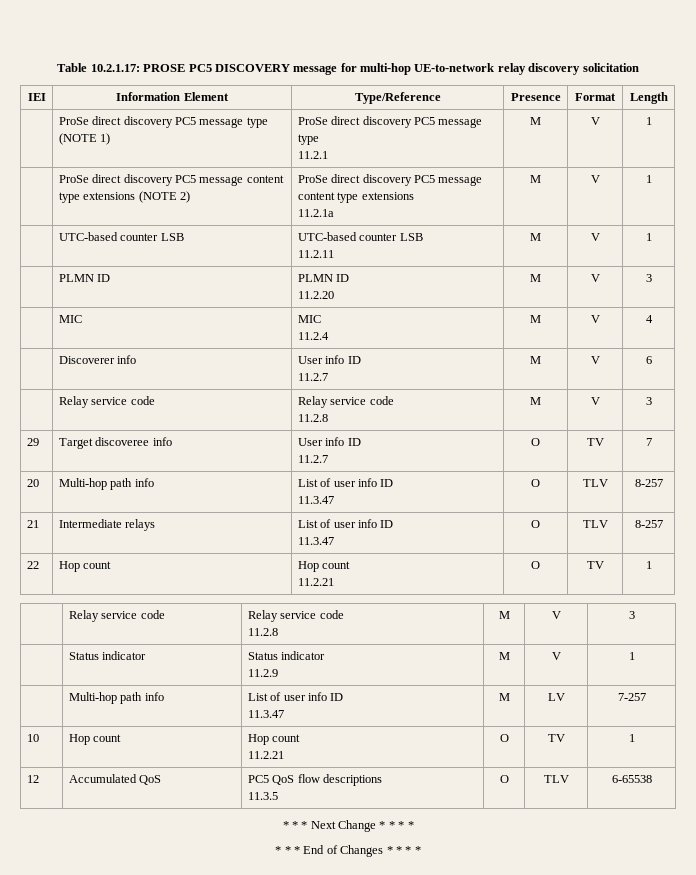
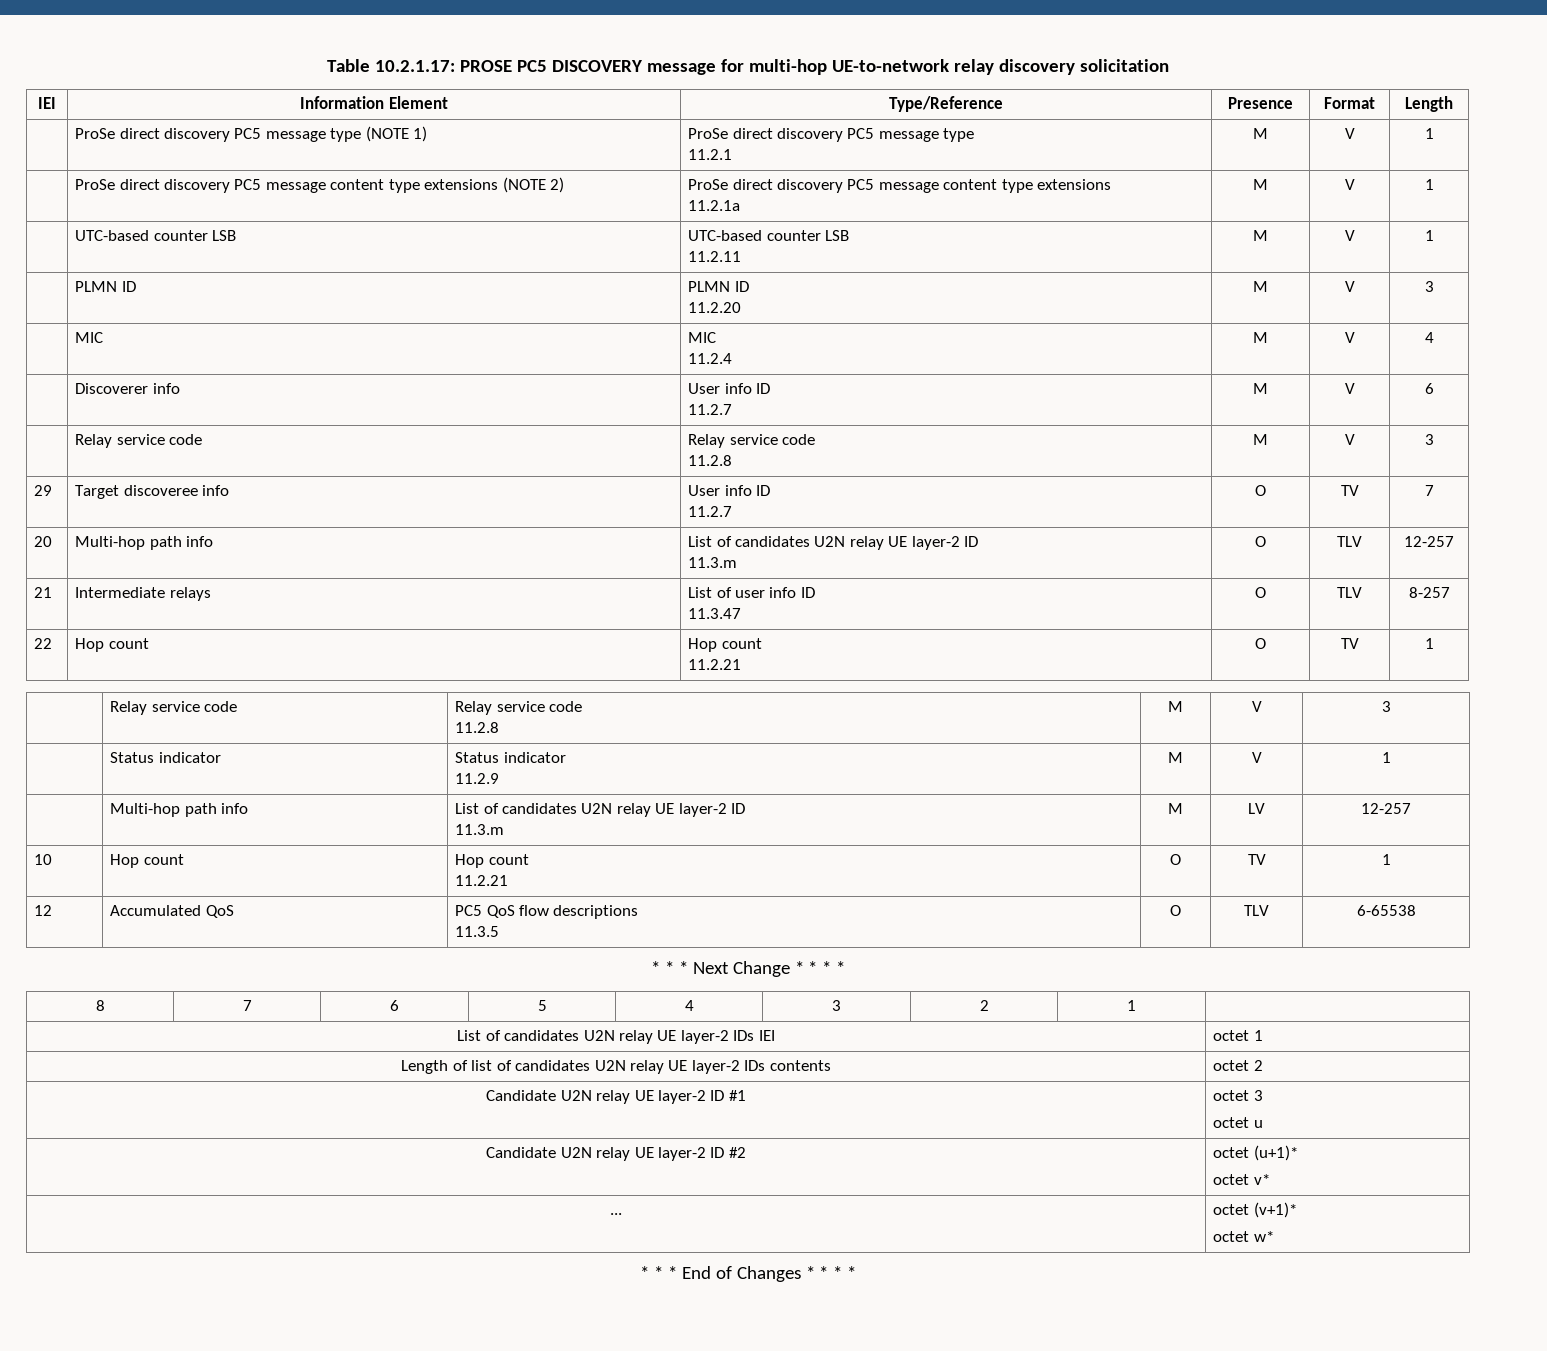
[333,478,394,487] [297,496,334,504] [531,479,540,487] [582,479,608,487] [634,479,663,487] user info ID // 11.3.47 | O | TLV | 8-257 -> [734,536,979,550] [688,557,738,568] [1255,536,1266,547] [1337,536,1362,547] [1404,536,1454,547] candidates U2N relay UE layer-2 ID // 11.3.m | O | TLV | 12-257
[283,692,344,701] [247,710,284,718] user info ID // 11.3.47 -> [501,803,746,817] [455,824,505,835] candidates U2N relay UE layer-2 ID // 11.3.m
[617,693,646,701] 7-257 -> [1361,803,1411,814] 12-257
(414, 825) none -> [95,1000,105,1011] [242,1000,252,1011] [390,1000,399,1011] [537,1000,547,1011] [684,1000,694,1011] [832,1000,841,1011] [979,1000,989,1011] [1127,1000,1136,1011] [457,1030,775,1044] [1213,1030,1263,1041] [401,1060,831,1074] [1213,1060,1263,1071] [486,1090,746,1104] [1213,1090,1263,1101] [1213,1117,1263,1128] [486,1147,746,1161] [1213,1145,1298,1161] [1213,1174,1270,1185] [610,1213,622,1215] [1213,1202,1297,1218] [1213,1231,1274,1242] // 8 | 7 | 6 | 5 | 4 | 3 | 2 | 1 | // List of candidates U2N relay UE layer-2 IDs IEI | octet 1 // Length of list of candidates U2N relay UE layer-2 IDs contents | octet 2 // Candidate U2N relay UE layer-2 ID #1 | octet 3 // octet u // Candidate U2N relay UE layer-2 ID #2 | octet (u+1)* // octet v* // ... | octet (v+1)* // octet w*

